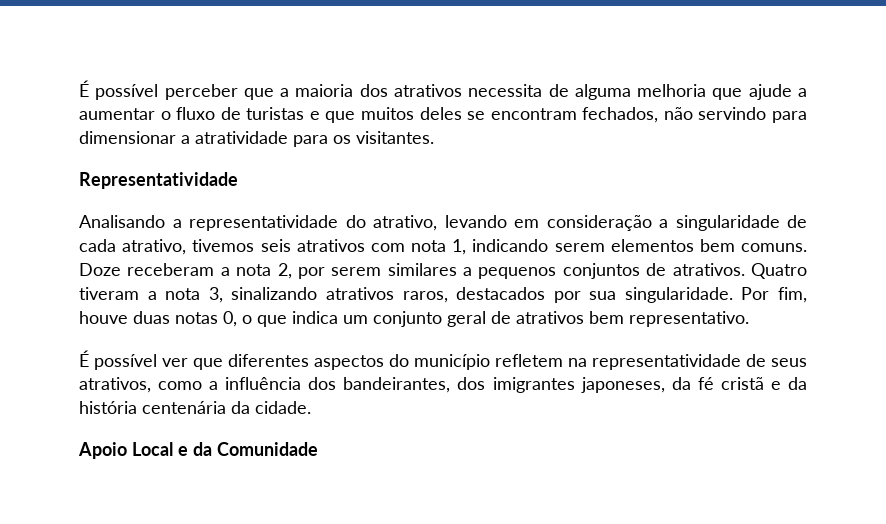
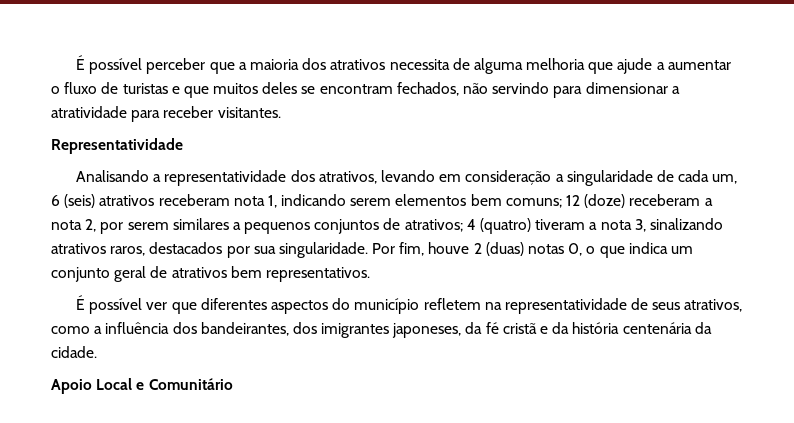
[333,135,351,144] os -> [163,106,214,118] receber
[345,215,437,231] do atrativo, -> [290,170,377,184] dos atrativos,
[122,239,405,255] atrativo, tivemos seis atrativos com -> [712,174,738,184] [51,194,230,208] um, 6 (seis) atrativos receberam
[740,243,807,252] [79,263,121,276] comuns. Doze -> [505,194,626,208] comuns; 12 (doze)
[672,263,807,279] atrativos. Quatro -> [404,218,532,234] atrativos; 4 (quatro)
[133,311,170,324] duas -> [473,242,524,256] 2 (duas)
[629,311,749,327] representativo. -> [265,267,370,282] representativos.
[193,442,318,456] da Comunidade -> [148,378,233,390] Comunitário

